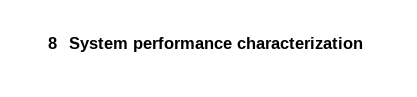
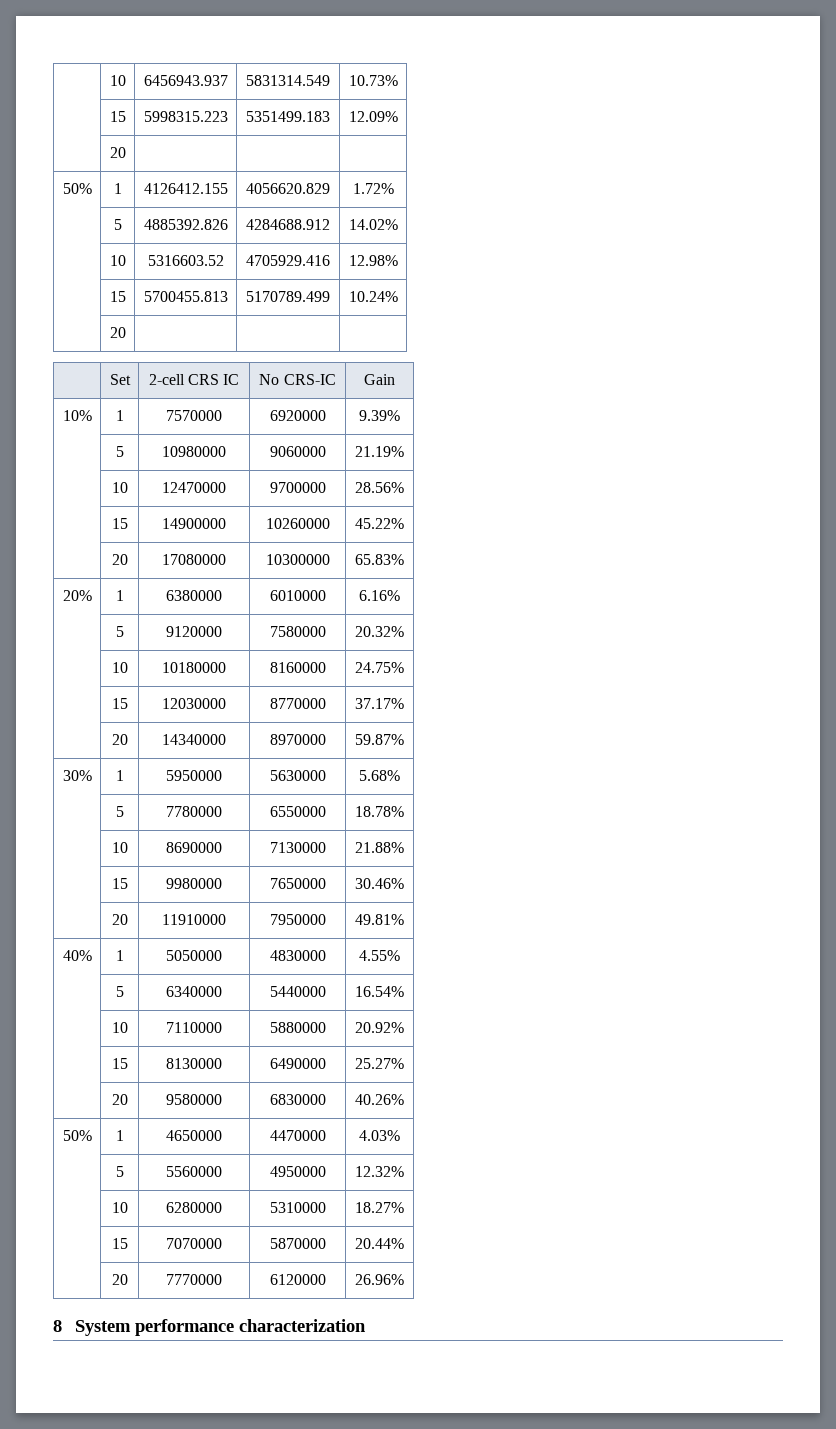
(48, 43) none -> [109,75,126,86] [143,75,228,86] [246,75,330,86] [348,75,398,86] [109,111,126,122] [143,111,228,122] [246,111,330,122] [348,111,398,122] [109,147,126,158] [62,183,92,194] [113,183,122,194] [143,183,228,194] [246,183,330,194] [352,183,394,194] [113,219,122,230] [143,219,228,230] [246,219,330,230] [348,219,398,230] [109,255,126,266] [147,255,224,266] [246,255,330,266] [348,255,398,266] [109,291,126,302] [143,291,228,302] [246,291,330,302] [348,291,398,302] [109,327,126,338] [109,374,131,385] [148,374,240,385] [259,374,336,385] [364,374,395,385] [62,410,92,421] [115,410,124,421] [166,410,222,421] [269,410,326,421] [359,410,400,421] [115,446,124,457] [162,446,226,457] [269,446,326,457] [355,446,404,457] [111,482,128,493] [162,482,226,493] [269,482,326,493] [355,482,404,493] [111,518,128,529] [162,518,226,529] [265,518,330,529] [355,518,404,529] [111,554,128,565] [162,554,226,565] [265,554,330,565] [355,554,404,565] [62,590,92,601] [115,590,124,601] [166,590,222,601] [269,590,326,601] [359,590,400,601] [115,626,124,637] [166,626,222,637] [269,626,326,637] [355,626,404,637] [111,662,128,673] [162,662,226,673] [269,662,326,673] [355,662,404,673] [111,698,128,709] [162,698,226,709] [269,698,326,709] [355,698,404,709] [111,734,128,745] [162,734,226,745] [269,734,326,745] [355,734,404,745] [62,770,92,781] [115,770,124,781] [166,770,222,781] [269,770,326,781] [359,770,400,781] [115,806,124,817] [166,806,222,817] [269,806,326,817] [355,806,404,817] [111,842,128,853] [166,842,222,853] [269,842,326,853] [355,842,404,853] [111,878,128,889] [166,878,222,889] [269,878,326,889] [355,878,404,889] [111,914,128,925] [162,914,226,925] [269,914,326,925] [355,914,404,925] [62,950,92,961] [115,950,124,961] [166,950,222,961] [269,950,326,961] [359,950,400,961] [115,986,124,997] [166,986,222,997] [269,986,326,997] [355,986,404,997] [111,1022,128,1033] [166,1022,222,1033] [269,1022,326,1033] [355,1022,404,1033] [111,1058,128,1069] [166,1058,222,1069] [269,1058,326,1069] [355,1058,404,1069] [111,1094,128,1105] [166,1094,222,1105] [269,1094,326,1105] [355,1094,404,1105] [62,1130,92,1141] [115,1130,124,1141] [166,1130,222,1141] [269,1130,326,1141] [359,1130,400,1141] [115,1166,124,1177] [166,1166,222,1177] [269,1166,326,1177] [355,1166,404,1177] [111,1202,128,1213] [166,1202,222,1213] [269,1202,326,1213] [355,1202,404,1213] [111,1238,128,1249] [166,1238,222,1249] [269,1238,326,1249] [355,1238,404,1249] [111,1274,128,1285] [166,1274,222,1285] [269,1274,326,1285] [355,1274,404,1285] | 10 | 6456943.937 | 5831314.549 | 10.73% // | 15 | 5998315.223 | 5351499.183 | 12.09% // | 20 | | | // 50% | 1 | 4126412.155 | 4056620.829 | 1.72% // | 5 | 4885392.826 | 4284688.912 | 14.02% // | 10 | 5316603.52 | 4705929.416 | 12.98% // | 15 | 5700455.813 | 5170789.499 | 10.24% // | 20 | | | // | Set | 2-cell CRS IC | No CRS-IC | Gain // 10% | 1 | 7570000 | 6920000 | 9.39% // | 5 | 10980000 | 9060000 | 21.19% // | 10 | 12470000 | 9700000 | 28.56% // | 15 | 14900000 | 10260000 | 45.22% // | 20 | 17080000 | 10300000 | 65.83% // 20% | 1 | 6380000 | 6010000 | 6.16% // | 5 | 9120000 | 7580000 | 20.32% // | 10 | 10180000 | 8160000 | 24.75% // | 15 | 12030000 | 8770000 | 37.17% // | 20 | 14340000 | 8970000 | 59.87% // 30% | 1 | 5950000 | 5630000 | 5.68% // | 5 | 7780000 | 6550000 | 18.78% // | 10 | 8690000 | 7130000 | 21.88% // | 15 | 9980000 | 7650000 | 30.46% // | 20 | 11910000 | 7950000 | 49.81% // 40% | 1 | 5050000 | 4830000 | 4.55% // | 5 | 6340000 | 5440000 | 16.54% // | 10 | 7110000 | 5880000 | 20.92% // | 15 | 8130000 | 6490000 | 25.27% // | 20 | 9580000 | 6830000 | 40.26% // 50% | 1 | 4650000 | 4470000 | 4.03% // | 5 | 5560000 | 4950000 | 12.32% // | 10 | 6280000 | 5310000 | 18.27% // | 15 | 7070000 | 5870000 | 20.44% // | 20 | 7770000 | 6120000 | 26.96% //

